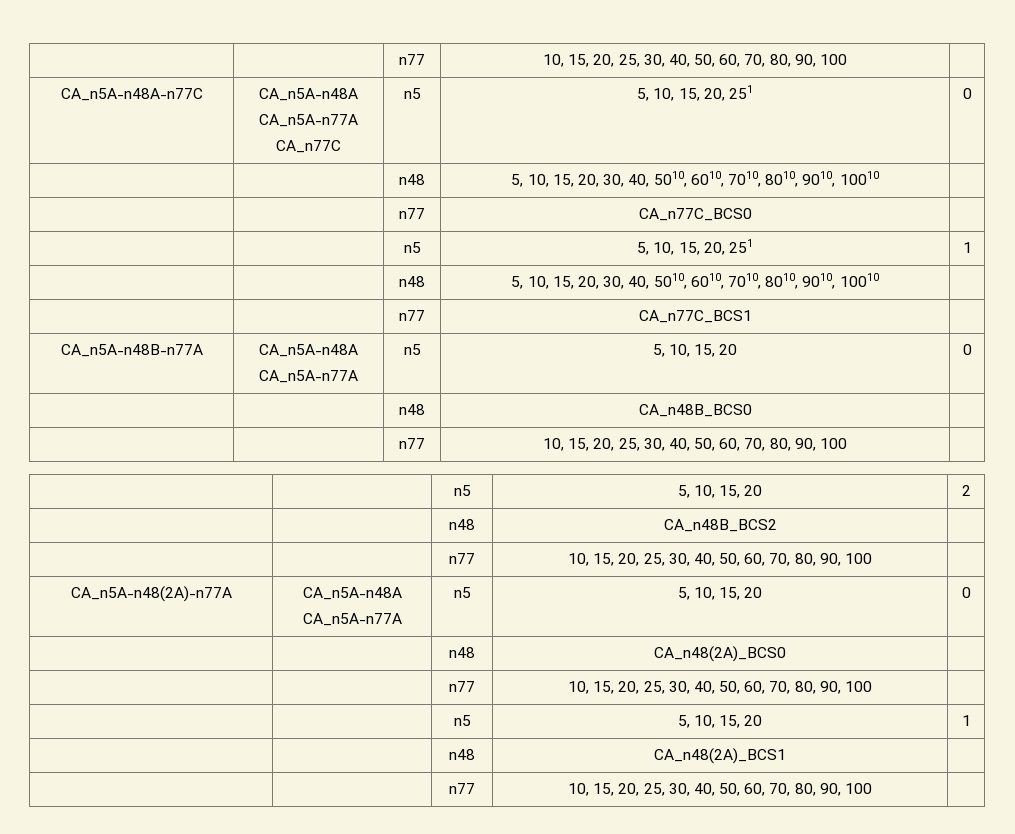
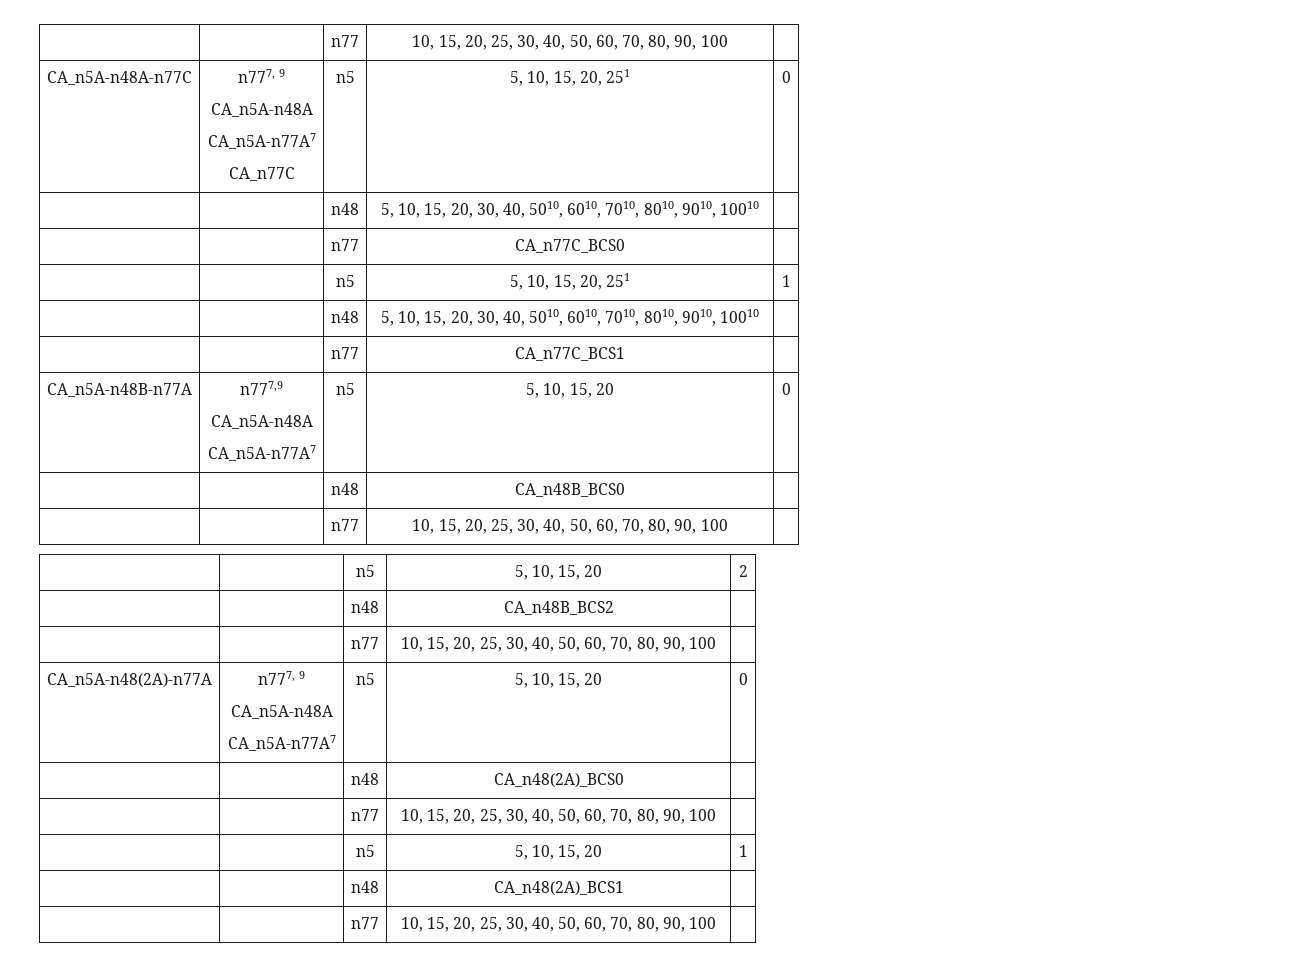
[259,88,358,101] [259,114,358,127] CA_n5A-n48A // CA_n5A-n77A -> [237,69,286,83] [210,103,313,117] [207,133,316,149] n777, 9 // CA_n5A-n48A // CA_n5A-n77A7
[259,344,358,357] [259,370,358,383] CA_n5A-n48A // CA_n5A-n77A -> [240,381,283,395] [210,415,313,429] [207,445,316,461] n777,9 // CA_n5A-n48A // CA_n5A-n77A7
[302,587,402,600] [302,613,402,626] CA_n5A-n48A // CA_n5A-n77A -> [257,671,306,685] [230,705,333,719] [227,735,336,751] n777, 9 // CA_n5A-n48A // CA_n5A-n77A7

